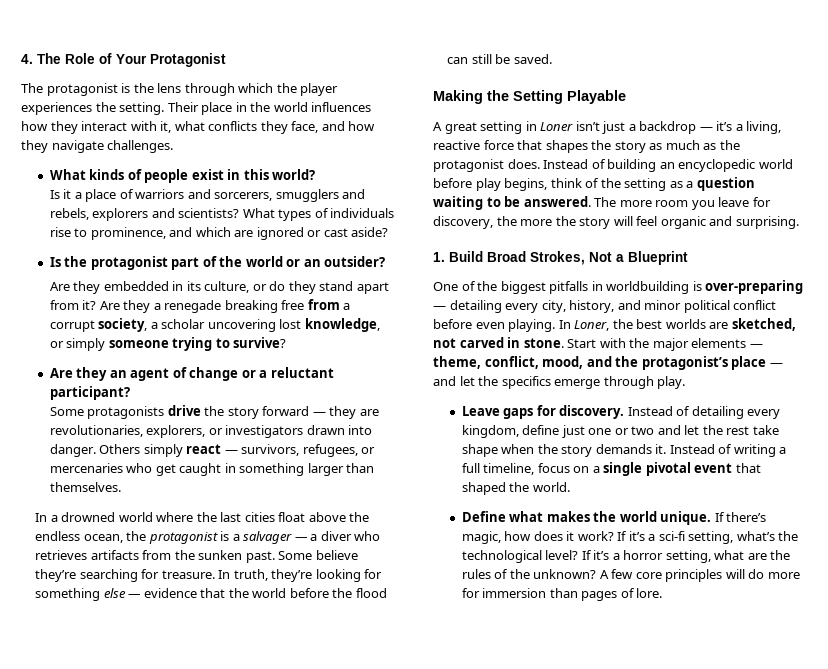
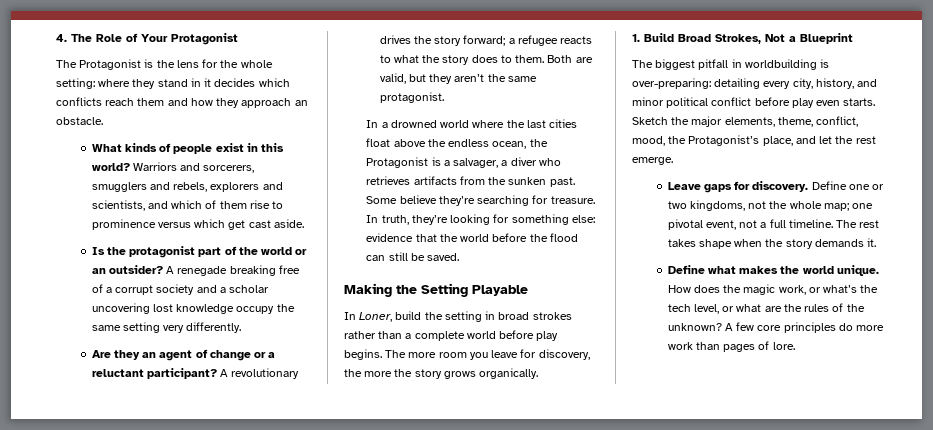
[46,83,118,96] protagonist -> [79,59,142,70] Protagonist
[184,83,339,96] [21,102,372,115] [21,121,376,134] [21,140,174,153] through which the player experiences the setting. Their place in the world influences how they interact with it, what conflicts they face, and how they navigate challenges. -> [202,59,273,68] [56,78,290,89] [56,97,308,108] [56,117,103,125] for the whole setting: where they stand in it decides which conflicts reach them and how they approach an obstacle.
[49,189,185,202] // Is it a place of warriors -> [132,162,177,171] Warriors
[178,208,395,221] [49,227,389,240] scientists? What types of individuals rise to prominence, and which are ignored or cast aside? -> [91,200,284,211] [91,219,304,230] scientists, and which of them rise to prominence versus which get cast aside.
[49,281,389,294] [49,300,161,313] // Are they embedded in its culture, or do they stand apart from it? Are they a -> [166,266,175,274] A
[307,299,340,310] from -> [91,284,103,293] of
[98,318,148,332] society, -> [156,284,217,295] society and
[304,318,380,332] [49,337,287,351] knowledge, or simply someone trying to survive? -> [176,304,295,314] [91,322,242,333] knowledge occupy the same setting very differently.
[49,405,379,419] [49,425,373,438] [49,444,376,457] [49,463,375,476] [49,482,121,492] // Some protagonists drive the story forward — they are revolutionaries, explorers, or investigators drawn into danger. Others simply react — survivors, refugees, or mercenaries who get caught in something larger than themselves. -> [220,368,300,379] [379,35,593,46] [379,55,593,65] [379,73,537,84] [379,92,444,103] A revolutionary drives the story forward; a refugee reacts to what the story does to them. Both are valid, but they aren’t the same protagonist.
[148,532,218,544] protagonist -> [366,157,429,168] Protagonist
[243,531,308,544] salvager — -> [453,158,499,168] salvager,
[103,588,142,598] else — -> [571,215,595,223] else:
[433,121,782,134] [433,140,740,153] [433,159,793,172] [433,177,755,191] [433,196,591,210] A great setting in Loner isn’t just a backdrop — it’s a living, reactive force that shapes the story as much as the protagonist does. Instead of building an encyclopedic world before play begins, think of the setting as a question waiting to be answered. -> [344,311,572,322] [344,330,559,341] [344,349,382,360] In Loner, build the setting in broad strokes rather than a complete world before play begins.
[613,216,799,229] will feel organic and surprising. -> [443,368,539,379] grows organically.
[433,281,589,294] One of the biggest pitfalls -> [632,59,729,70] The biggest pitfall
[705,280,804,294] [433,306,446,310] over-preparing — -> [632,78,711,89] over-preparing:
[475,318,796,332] [433,337,763,351] [433,356,783,370] [433,376,686,389] [461,405,781,419] [461,425,779,438] even playing. In Loner, the best worlds are sketched, not carved in stone. Start with the major elements — theme, conflict, mood, and the protagonist’s place — and let the specifics emerge through play. // Leave gaps for discovery. Instead of detailing every kingdom, define just one or two and let the rest take -> [791,98,876,108] [632,116,859,127] [632,135,876,146] [632,157,673,165] [667,181,885,193] [667,200,874,211] [667,219,880,230] [667,239,696,247] play even starts. Sketch the major elements, theme, conflict, mood, the Protagonist’s place, and let the rest emerge. // Leave gaps for discovery. Define one or two kingdoms, not the whole map; one pivotal event, not a full timeline. The rest takes
[669,444,787,457] [461,462,761,476] [461,482,570,495] Instead of writing a full timeline, focus on a single pivotal event that shaped the world. -> (877, 242) none
[714,512,767,522] [461,531,799,544] [461,550,711,563] If there’s magic, how does it work? If it’s a sci-fi setting, what’s the technological level? If it’s a horror setting, -> [667,284,879,295] [667,304,735,314] How does the magic work, or what’s the tech level, or
[725,569,745,579] will -> (836, 327) none
[461,588,547,598] for immersion -> [667,342,693,350] work

